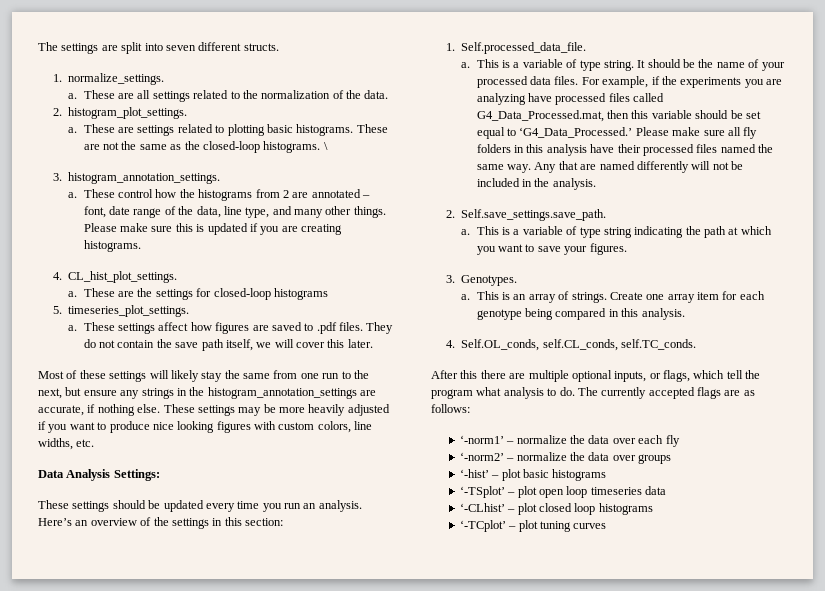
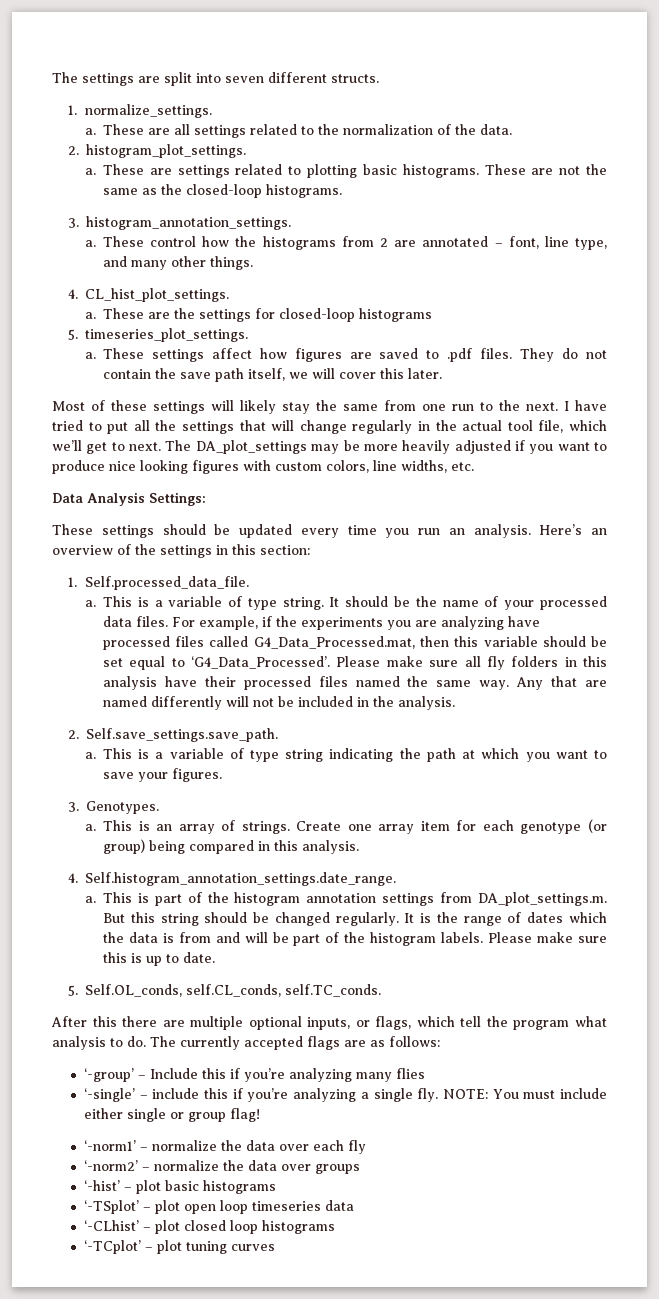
[323,142,328,150] \ -> (342, 191) none
[109,206,221,218] date range of the data, -> (539, 242) none
[83,223,343,235] [83,240,141,252] Please make sure this is updated if you are creating histograms. -> (253, 263) none
[38,387,376,399] [38,404,235,416] next, but ensure any strings in the histogram_annotation_settings are accurate, if nothing else. These settings -> [526,400,607,411] [52,420,608,434] [52,440,307,454] next. I have tried to put all the settings that will change regularly in the actual tool file, which we’ll get to next. The DA_plot_settings
[519,127,633,138] ‘G4_Data_Processed.’ -> [191,656,331,669] ‘G4_Data_Processed’.
(522, 314) none -> [588,819,608,833] [102,839,145,854] (or group)
(456, 344) none -> [85,872,397,886] [84,892,607,906] [102,912,608,926] [102,932,607,946] [102,952,215,966] [68,985,79,996] Self.histogram_annotation_settings.date_range. // a. This is part of the histogram annotation settings from DA_plot_settings.m. But this string should be changed regularly. It is the range of dates which the data is from and will be part of the histogram labels. Please make sure this is up to date. // 5.
(470, 408) none -> [83,1068,425,1082] [83,1088,607,1102] [83,1108,260,1122] // ‘-group’ – Include this if you’re analyzing many flies // ‘-single’ – include this if you’re analyzing a single fly. NOTE: You must include either single or group flag!

